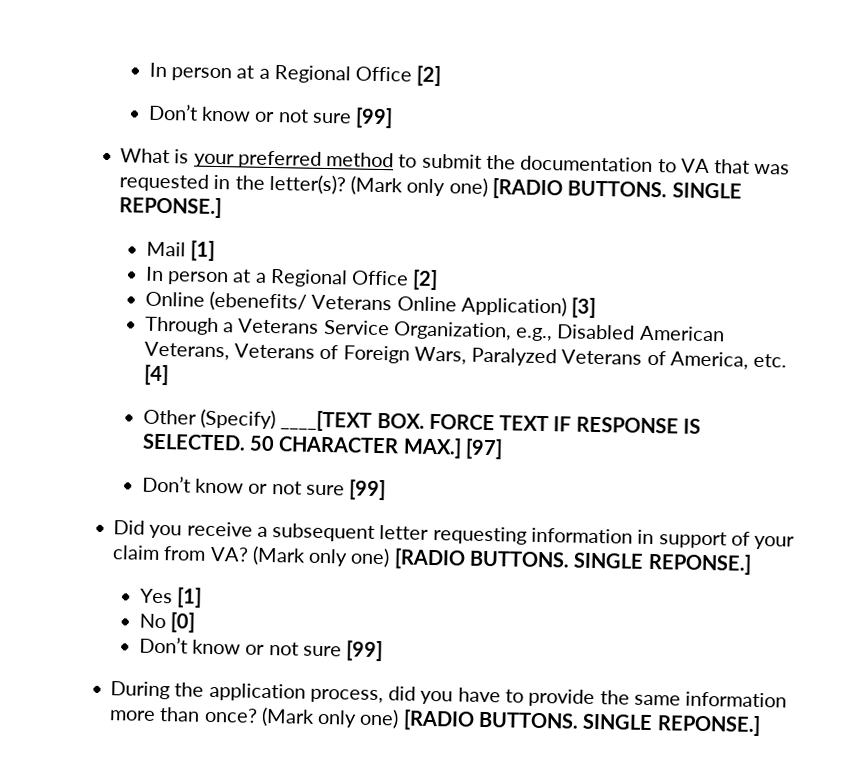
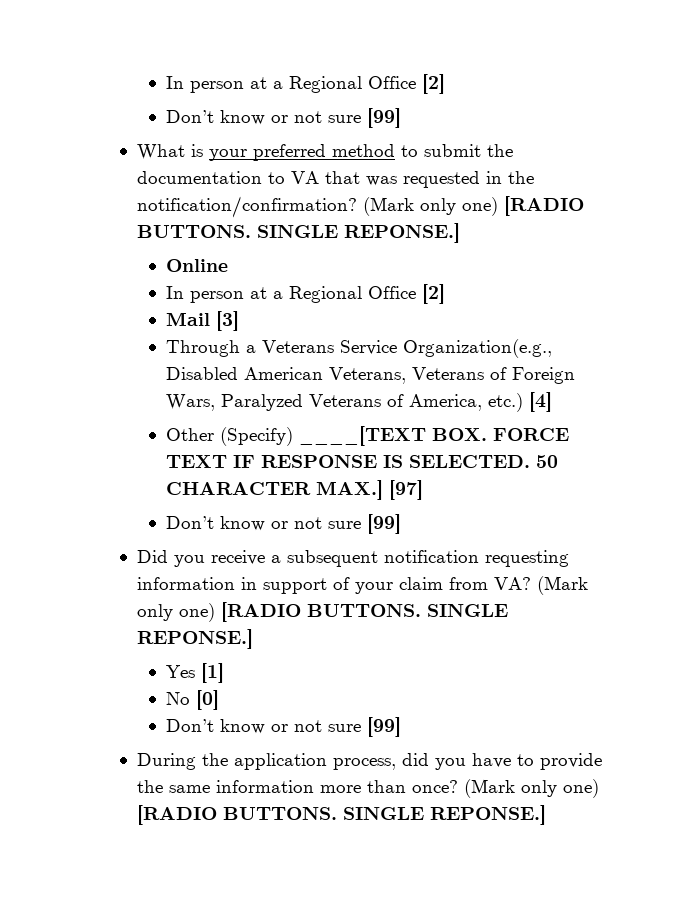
[268,173,742,200] [119,196,223,219] [145,240,216,261] [144,266,439,291] [144,290,567,317] letter(s)? (Mark only one) [RADIO BUTTONS. SINGLE REPONSE.] // Mail [1] // In person at a Regional Office [2] // Online (ebenefits/ Veterans Online Application) -> [136,196,584,218] [136,223,460,243] [165,259,228,272] [165,284,445,304] [165,312,210,326] notification/confirmation? (Mark only one) [RADIO BUTTONS. SINGLE REPONSE.] // Online // In person at a Regional Office [2] // Mail
[392,321,554,342] Organization, e.g., -> [402,339,552,358] Organization(e.g.,
[753,353,788,368] etc. -> [487,393,523,412] etc.)
[379,525,430,540] letter -> [383,550,479,563] notification

